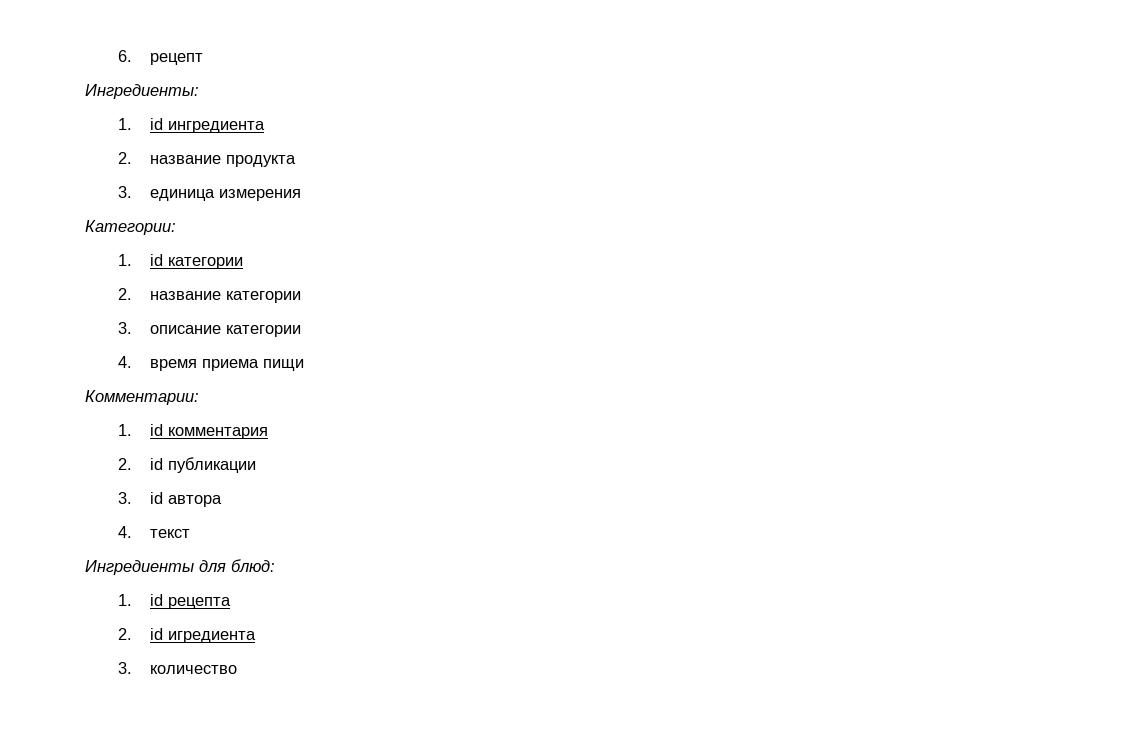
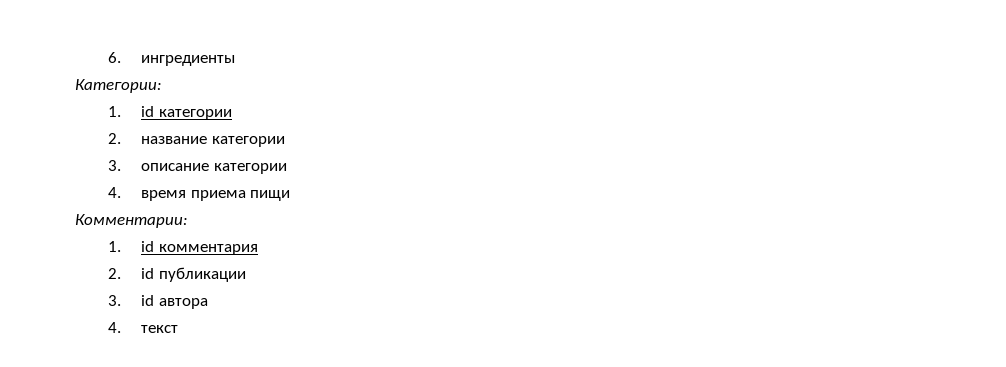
[150,53,204,65] [85,84,199,99] [117,118,266,133] [117,152,297,167] [117,186,302,201] рецепт // Ингредиенты: // 1. id ингредиента // 2. название продукта // 3. единица измерения -> [141,55,236,66] ингредиенты
[85,559,275,575] [117,594,232,609] [117,628,257,643] [117,662,238,674] // Ингредиенты для блюд: // 1. id рецепта // 2. id игредиента // 3. количество -> (179, 329) none

